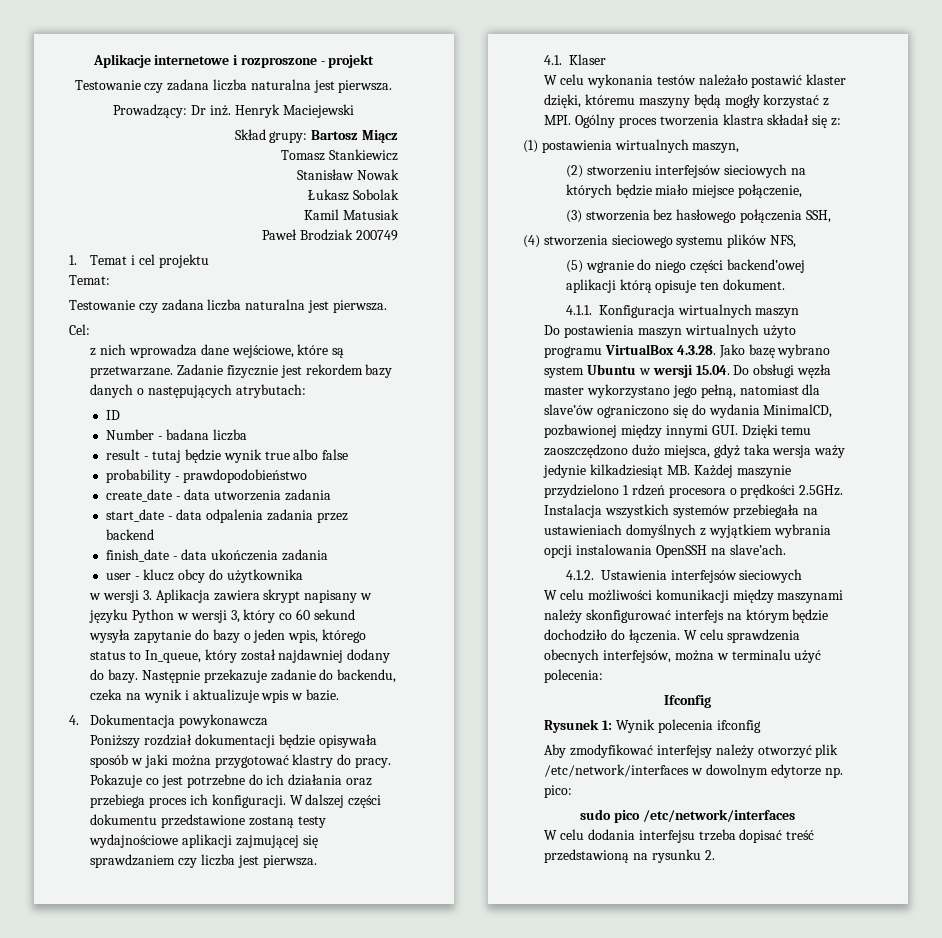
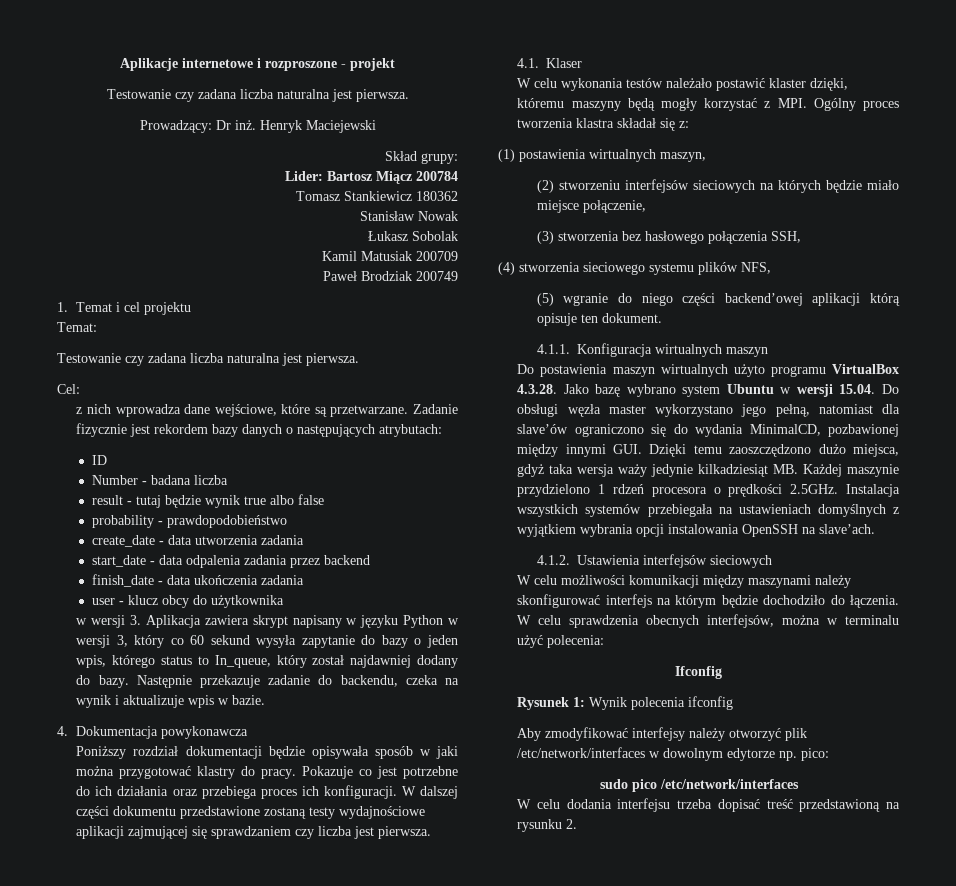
(308, 137) none -> [285,171,323,181] // Lider:
(398, 136) none -> [416,171,458,181] 200784
(398, 155) none -> [416,191,458,201] 180362
(399, 214) none -> [416,251,458,261] 200709

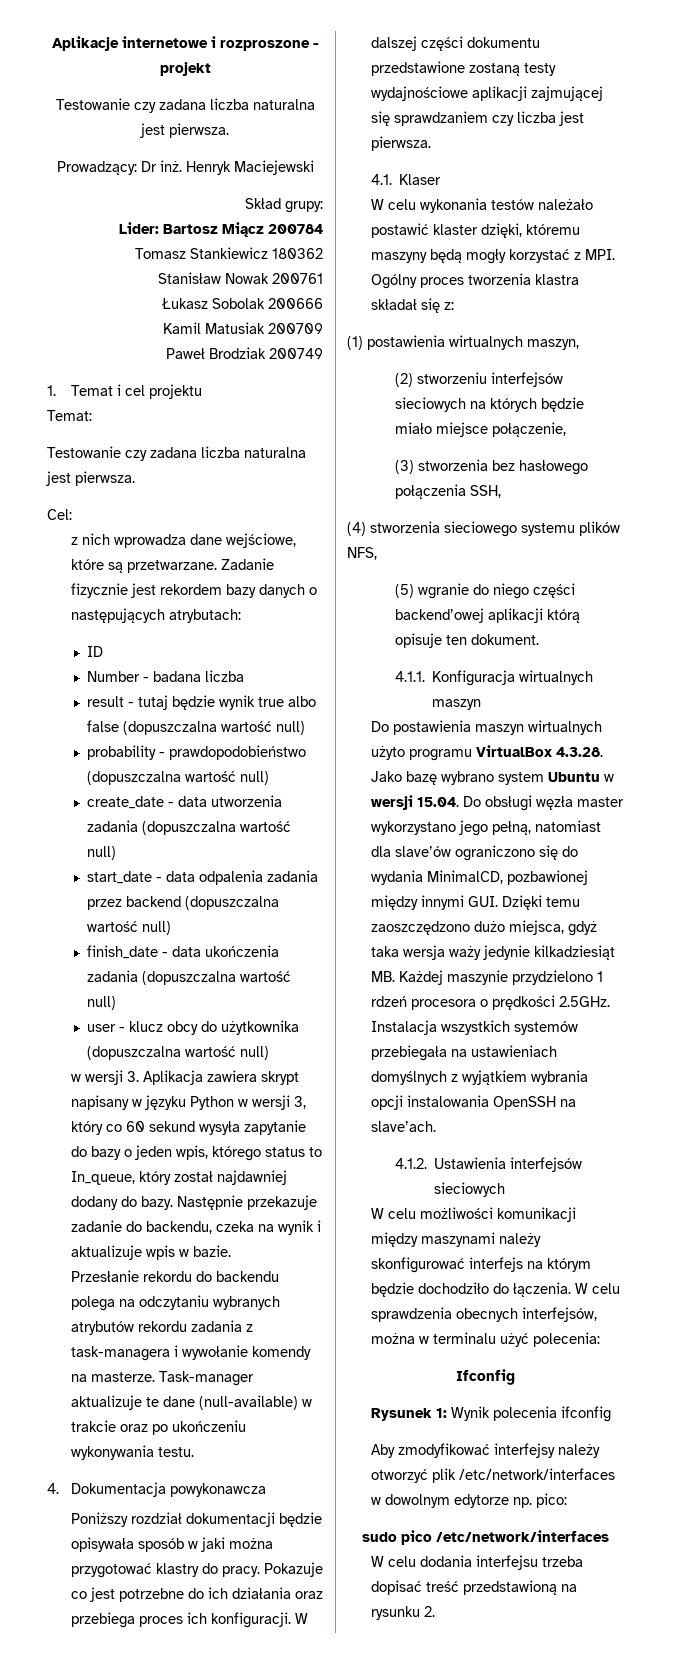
(458, 216) none -> [272,273,323,284] 200761
(458, 236) none -> [268,298,323,309] 200666
(324, 499) none -> [122,721,305,735] (dopuszczalna wartość null)
(287, 521) none -> [86,771,269,785] (dopuszczalna wartość null)
(304, 540) none -> [141,821,291,835] [86,846,116,860] (dopuszczalna wartość null)
(370, 560) none -> [184,896,279,910] [86,921,171,935] (dopuszczalna wartość null)
(304, 580) none -> [141,971,291,985] [86,996,116,1010] (dopuszczalna wartość null)
(284, 601) none -> [86,1046,269,1060] (dopuszczalna wartość null)
(266, 700) none -> [70,1270,279,1282] [70,1295,280,1311] [70,1320,253,1335] [70,1345,311,1361] [70,1371,254,1386] [70,1395,312,1410] [70,1420,246,1435] [70,1445,194,1460] // Przesłanie rekordu do backendu polega na odczytaniu wybranych atrybutów rekordu zadania z task-managera i wywołanie komendy na masterze. Task-manager aktualizuje te dane (null-available) w trakcie oraz po ukończeniu wykonywania testu.

